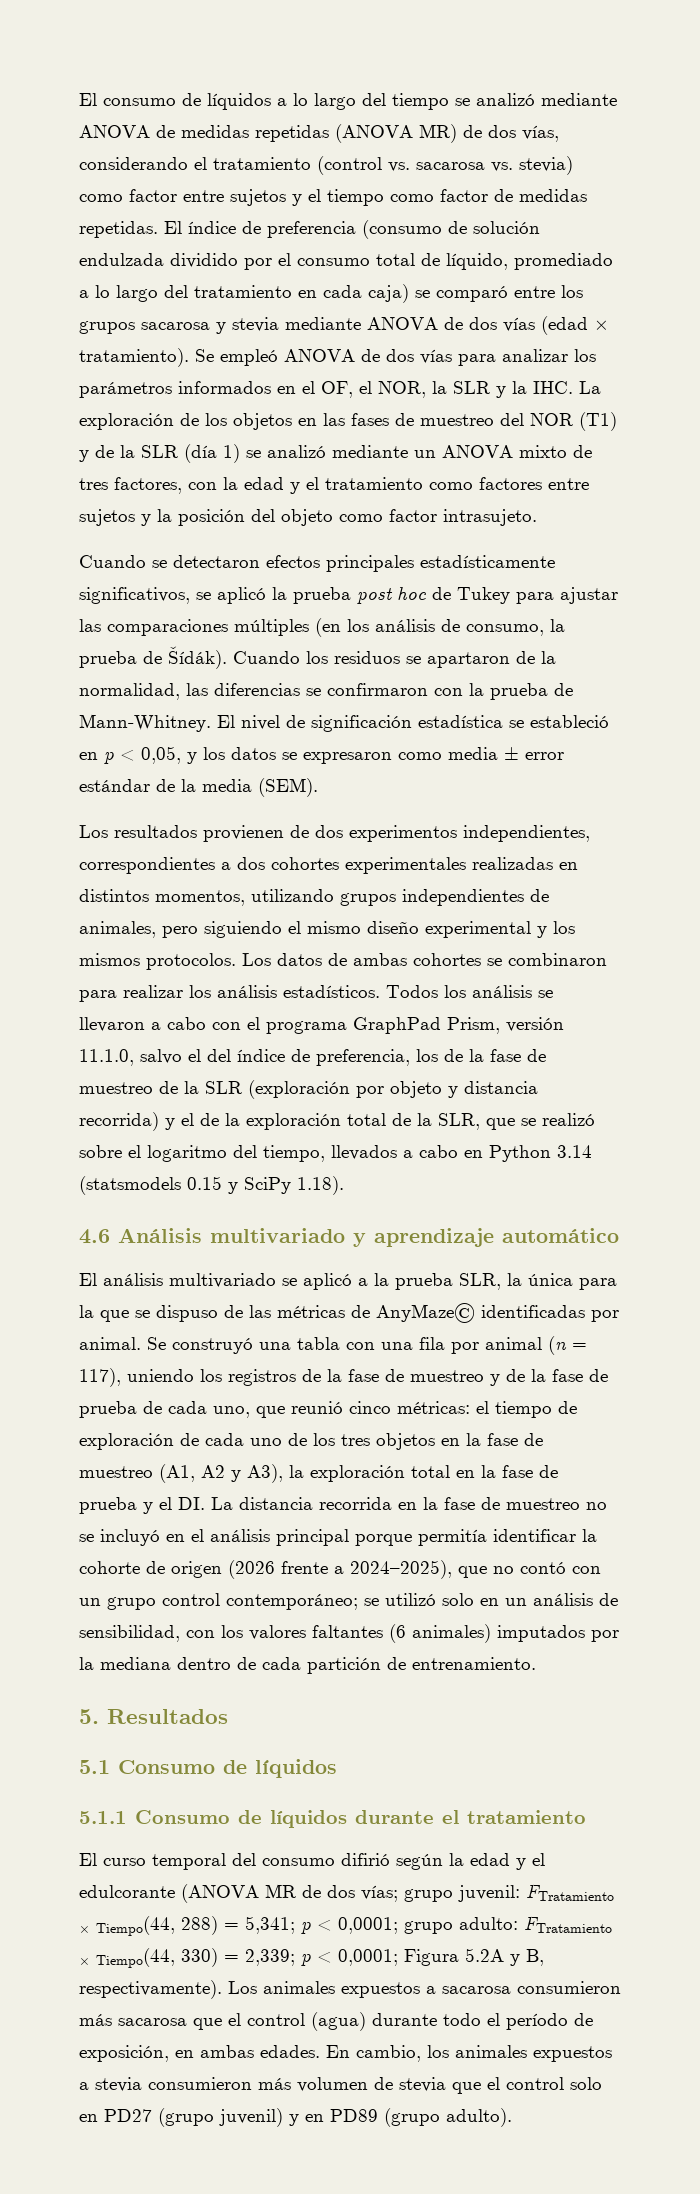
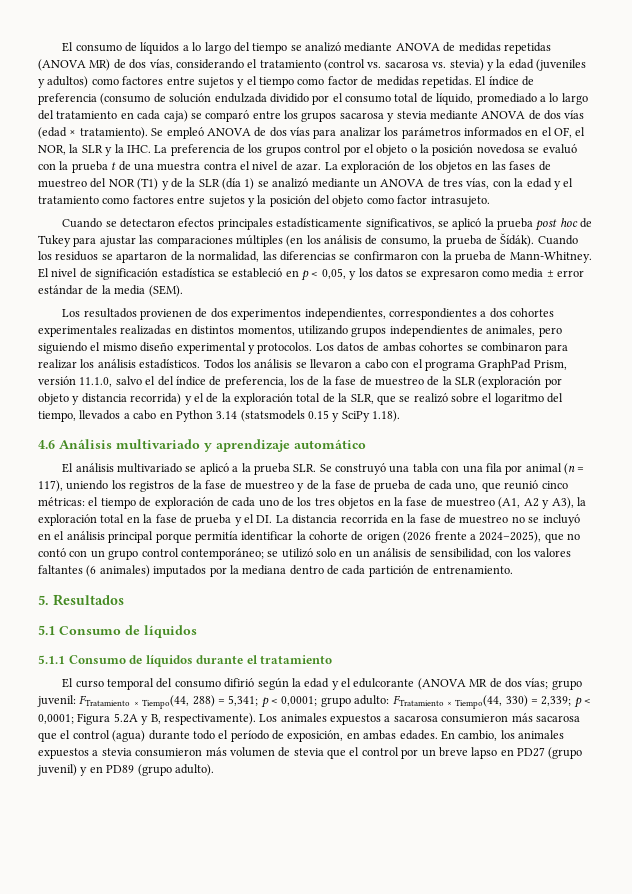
[79,189,177,202] como factor -> [486,59,586,71] [38,76,164,88] y la edad (juveniles y adultos) como factores
(601, 387) none -> [170,144,577,156] [38,161,338,173] preferencia de los grupos control por el objeto o la posición novedosa se evaluó con la prueba t de una muestra contra el nivel de azar. La
[519,445,567,458] mixto -> (425, 183) none
[114,477,182,494] factores, -> [466,178,490,189] vías,
[553,921,575,934] [79,953,140,966] los mismos -> (255, 349) none
[459,1273,617,1290] [79,1303,619,1323] [79,1337,141,1350] SLR, la única para la que se dispuso de las métricas de AnyMaze© identificadas por animal. -> [293,464,317,472] SLR.
[570,2077,602,2090] solo -> [401,747,498,759] por un breve lapso

